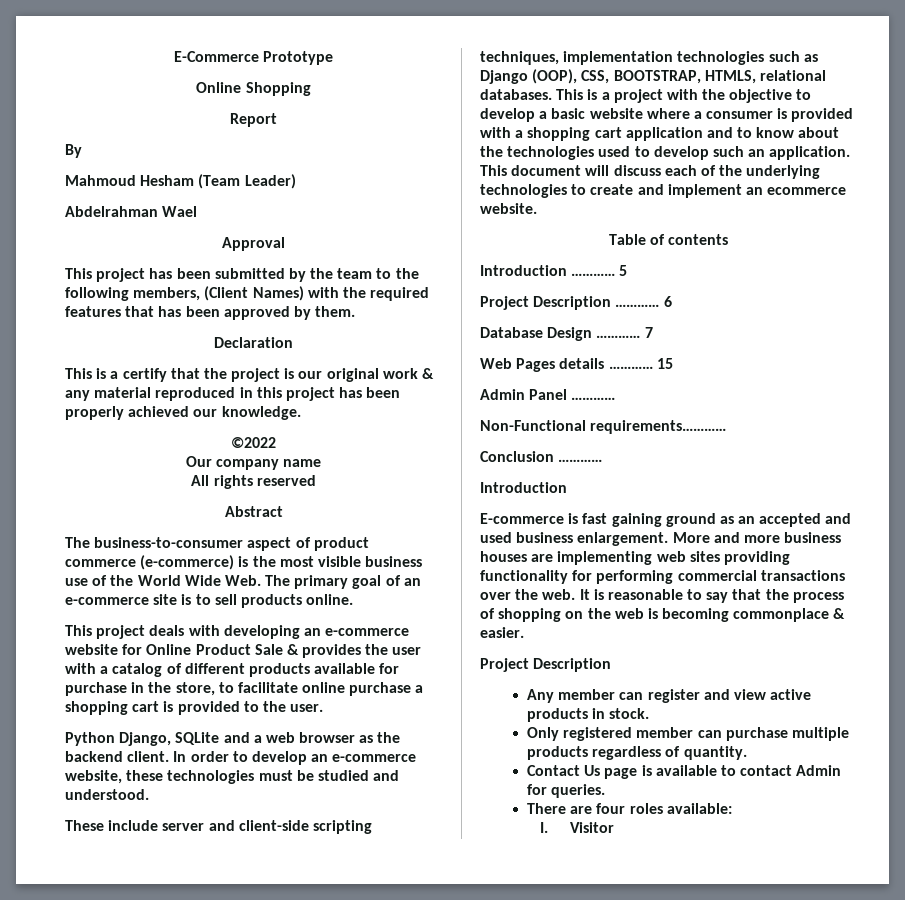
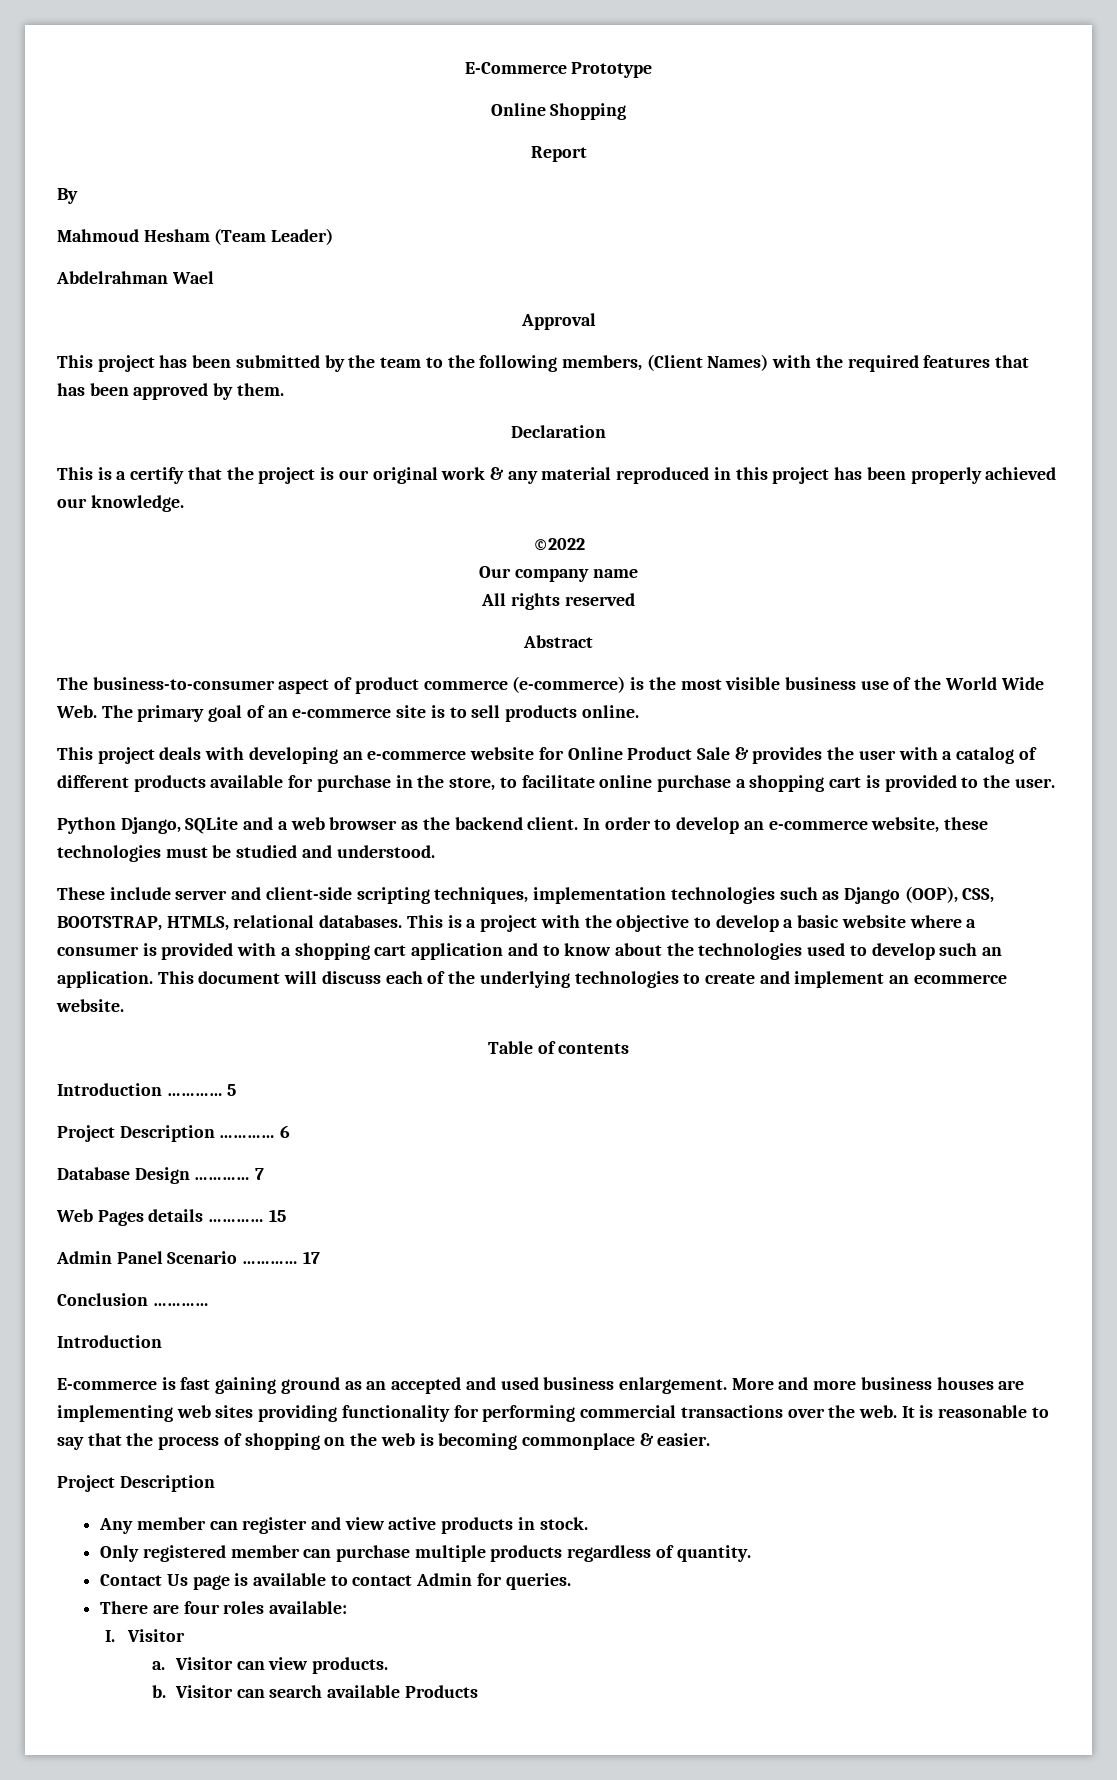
[571,397,616,400] [480,420,727,434] ………… // Non-Functional requirements………… -> [167,1251,320,1264] Scenario ………… 17
(614, 827) none -> [152,1657,389,1674] [152,1685,478,1698] // a. Visitor can view products. // b. Visitor can search available Products

